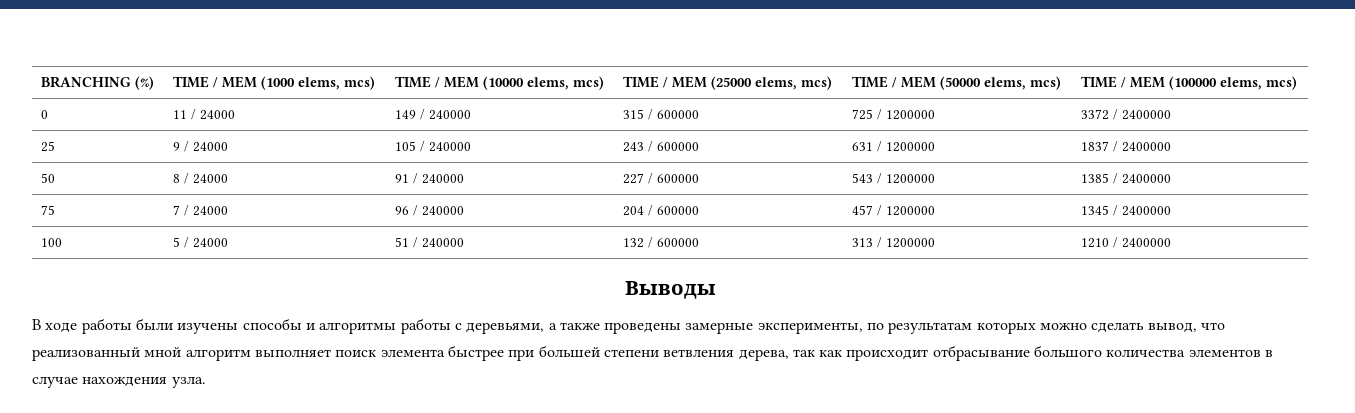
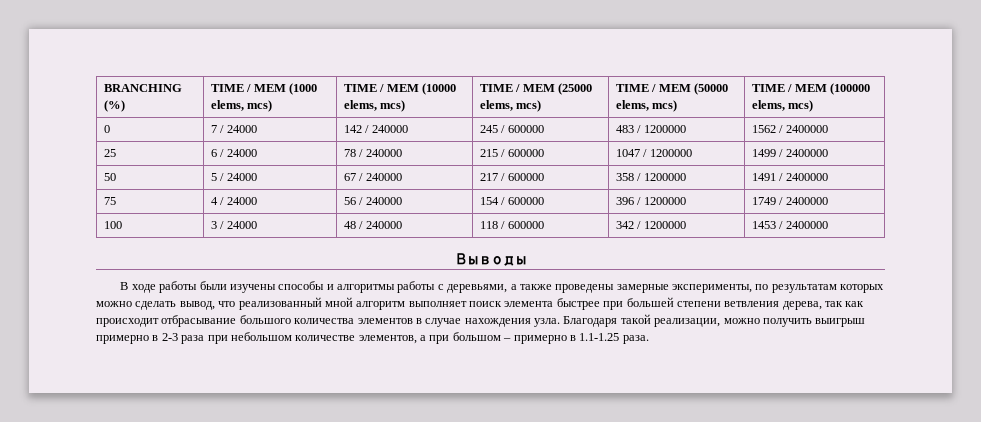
[172,109,235,120] [394,109,471,120] [622,109,699,120] [851,109,935,120] [1080,109,1109,120] 11 / 24000 | 149 / 240000 | 315 / 600000 | 725 / 1200000 | 3372 -> [210,125,257,133] [343,125,408,133] [479,125,544,133] [615,125,686,133] [751,125,776,133] 7 / 24000 | 142 / 240000 | 245 / 600000 | 483 / 1200000 | 1562
[172,141,228,152] [394,141,471,152] [622,141,699,152] [851,141,935,152] [1080,141,1109,151] 9 / 24000 | 105 / 240000 | 243 / 600000 | 631 / 1200000 | 1837 -> [210,149,257,157] [343,149,402,157] [479,149,544,157] [615,149,692,157] [751,149,776,157] 6 / 24000 | 78 / 240000 | 215 / 600000 | 1047 / 1200000 | 1499
[172,173,228,184] [394,173,464,184] [622,173,699,184] [851,173,935,184] [1080,173,1109,183] 8 / 24000 | 91 / 240000 | 227 / 600000 | 543 / 1200000 | 1385 -> [210,173,257,181] [343,173,402,181] [479,173,544,181] [615,173,686,181] [751,173,776,181] 5 / 24000 | 67 / 240000 | 217 / 600000 | 358 / 1200000 | 1491
[172,205,228,216] [394,205,464,216] [622,205,699,216] [851,205,935,216] [1080,205,1109,215] 7 / 24000 | 96 / 240000 | 204 / 600000 | 457 / 1200000 | 1345 -> [210,197,257,205] [343,197,402,205] [479,197,544,205] [615,197,686,205] [751,197,776,205] 4 / 24000 | 56 / 240000 | 154 / 600000 | 396 / 1200000 | 1749
[172,237,228,248] [394,237,464,248] [622,237,699,248] [851,237,935,248] [1080,238,1109,248] 5 / 24000 | 51 / 240000 | 132 / 600000 | 313 / 1200000 | 1210 -> [210,221,257,229] [343,221,402,229] [479,221,544,229] [615,221,686,229] [751,221,776,229] 3 / 24000 | 48 / 240000 | 118 / 600000 | 342 / 1200000 | 1453
(206, 382) none -> [563,314,866,327] [96,332,649,344] Благодаря такой реализации, можно получить выигрыш примерно в 2-3 раза при небольшом количестве элементов, а при большом – примерно в 1.1-1.25 раза.

